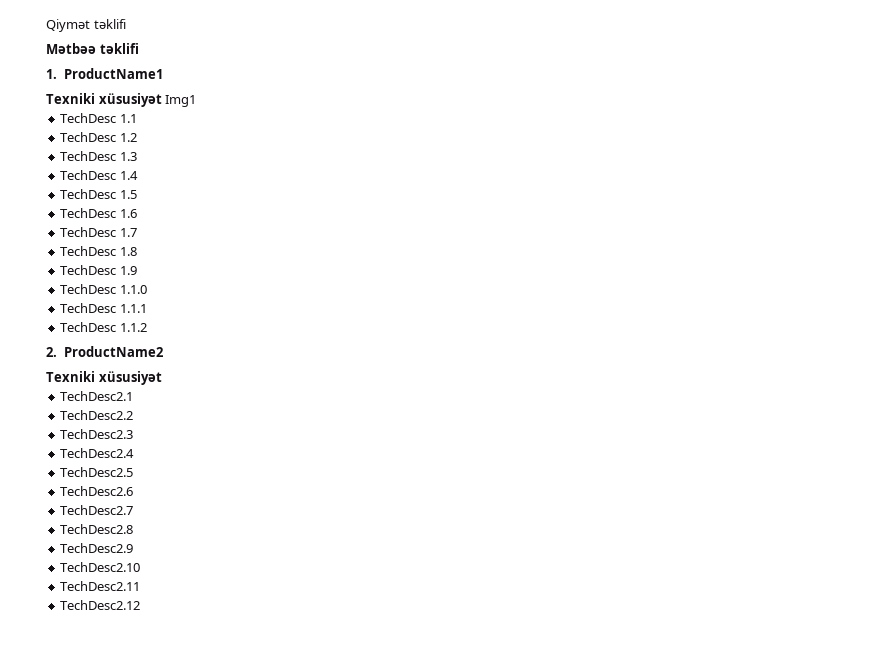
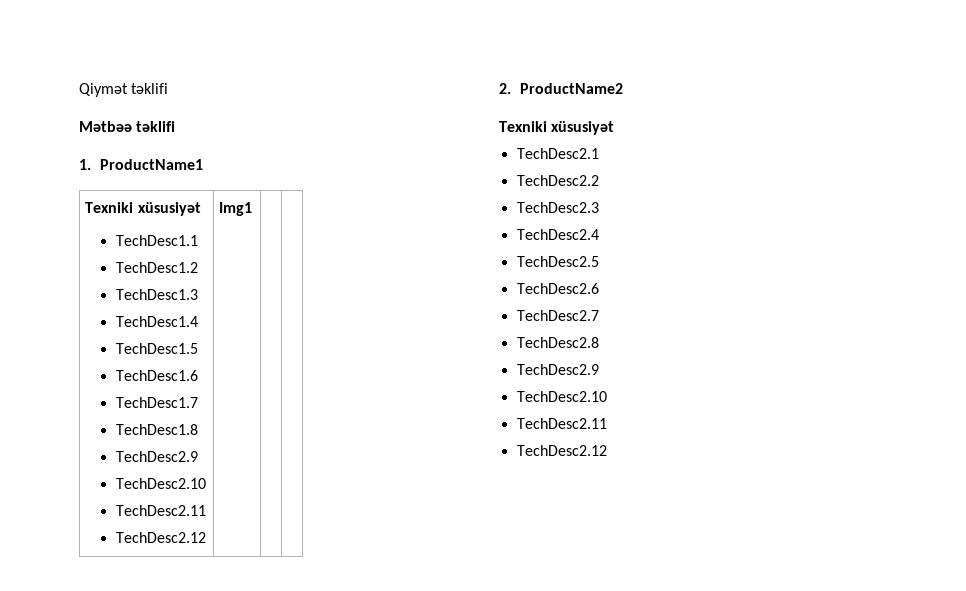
[46,93,197,107] [60,113,137,123] [60,132,137,142] [60,151,137,161] [60,170,138,180] [60,189,137,199] [60,208,137,218] [60,227,137,237] [60,246,137,256] [60,265,137,275] [60,284,147,294] [60,303,147,313] [60,322,147,332] // Texniki xüsusiyət Img1 // TechDesc 1.1 // TechDesc 1.2 // TechDesc 1.3 // TechDesc 1.4 // TechDesc 1.5 // TechDesc 1.6 // TechDesc 1.7 // TechDesc 1.8 // TechDesc 1.9 // TechDesc 1.1.0 // TechDesc 1.1.1 // TechDesc 1.1.2 -> [85,202,201,216] [115,235,198,246] [115,262,198,273] [115,289,198,300] [115,316,198,327] [115,343,198,354] [115,370,198,381] [115,397,198,408] [115,424,198,435] [115,451,198,462] [115,478,206,489] [115,505,206,516] [115,532,206,543] [219,202,253,216] // Texniki xüsusiyət // TechDesc1.1 // TechDesc1.2 // TechDesc1.3 // TechDesc1.4 // TechDesc1.5 // TechDesc1.6 // TechDesc1.7 // TechDesc1.8 // TechDesc2.9 // TechDesc2.10 // TechDesc2.11 // TechDesc2.12 | Img1 | |

